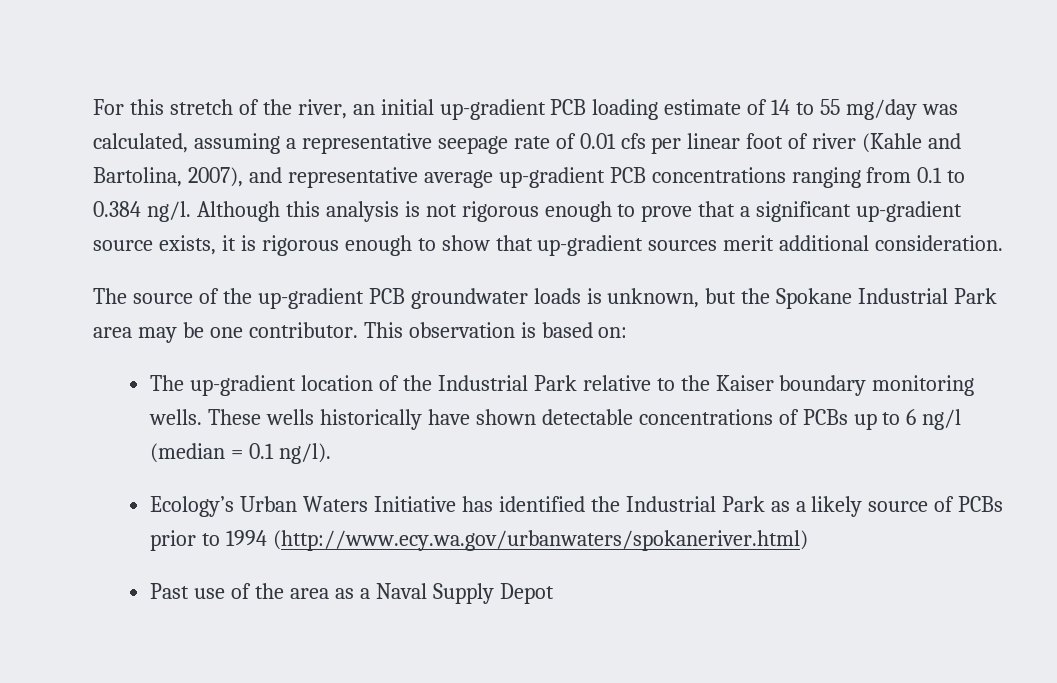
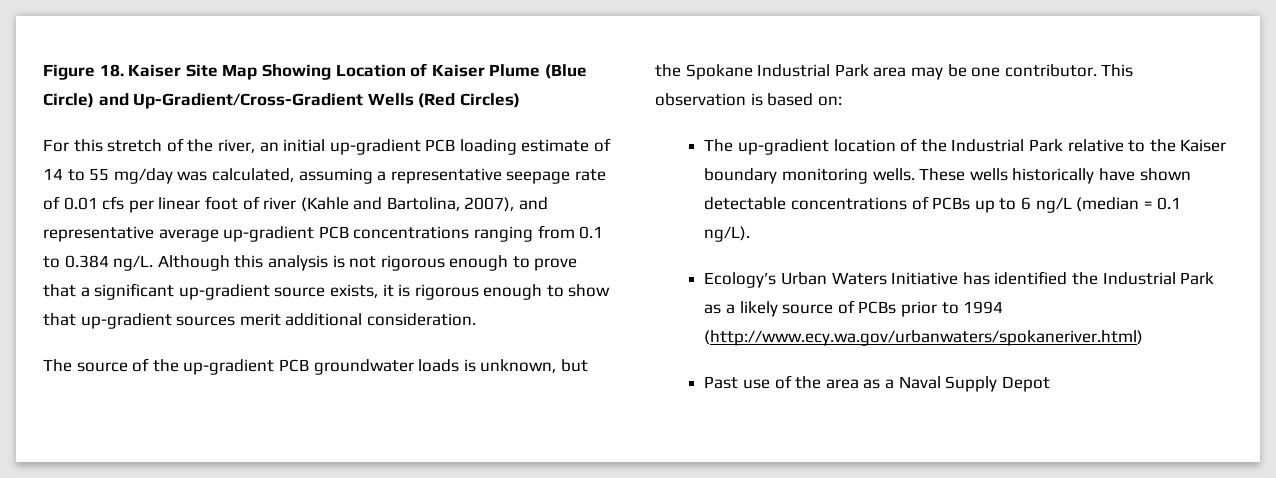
(93, 107) none -> [43,63,587,80] [43,93,520,109] Figure 18. Kaiser Site Map Showing Location of Kaiser Plume (Blue Circle) and Up-Gradient/Cross-Gradient Wells (Red Circles) //
[146,201,191,222] ng/l. -> [113,255,154,271] ng/L.
[922,409,962,430] ng/l -> [1035,197,1072,213] ng/L
[278,443,331,464] ng/l). -> [704,226,751,242] ng/L).

